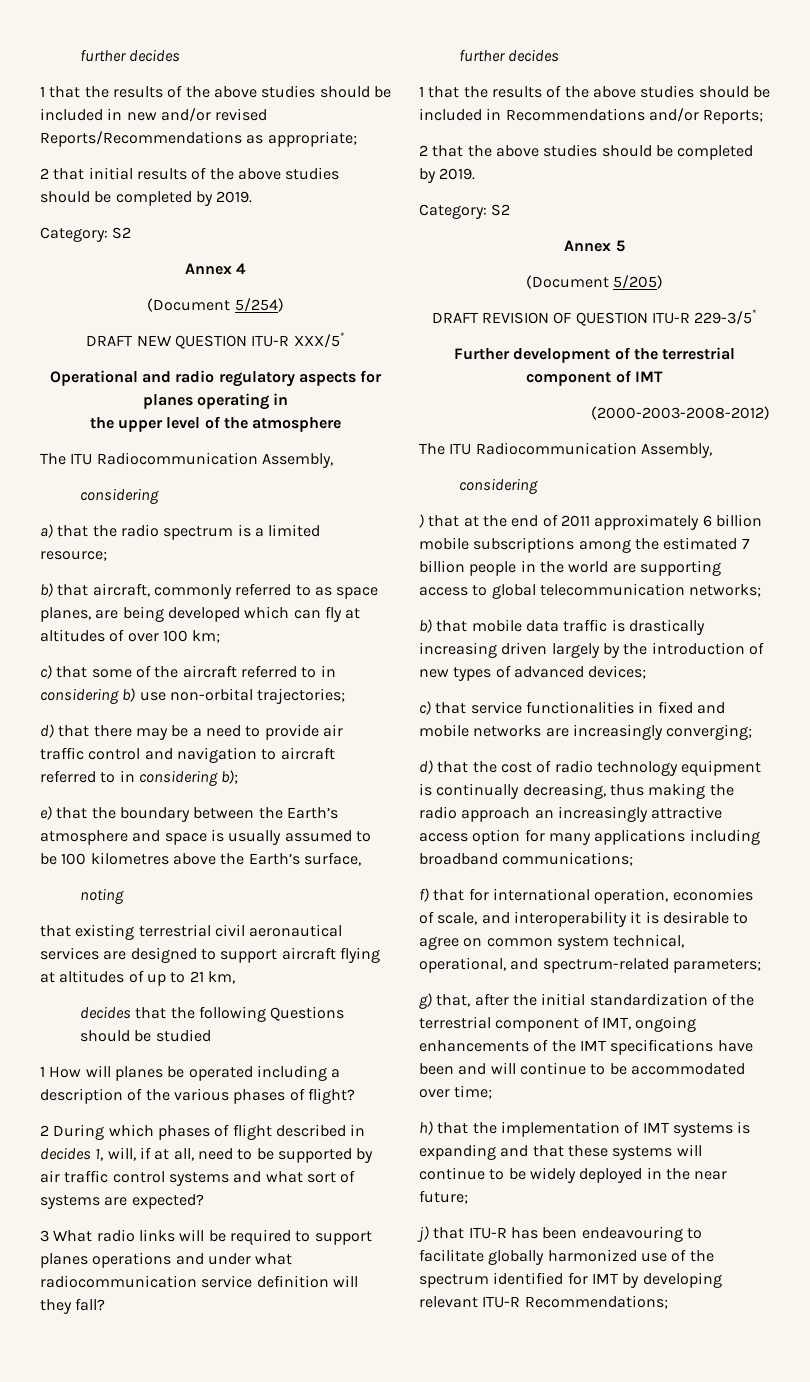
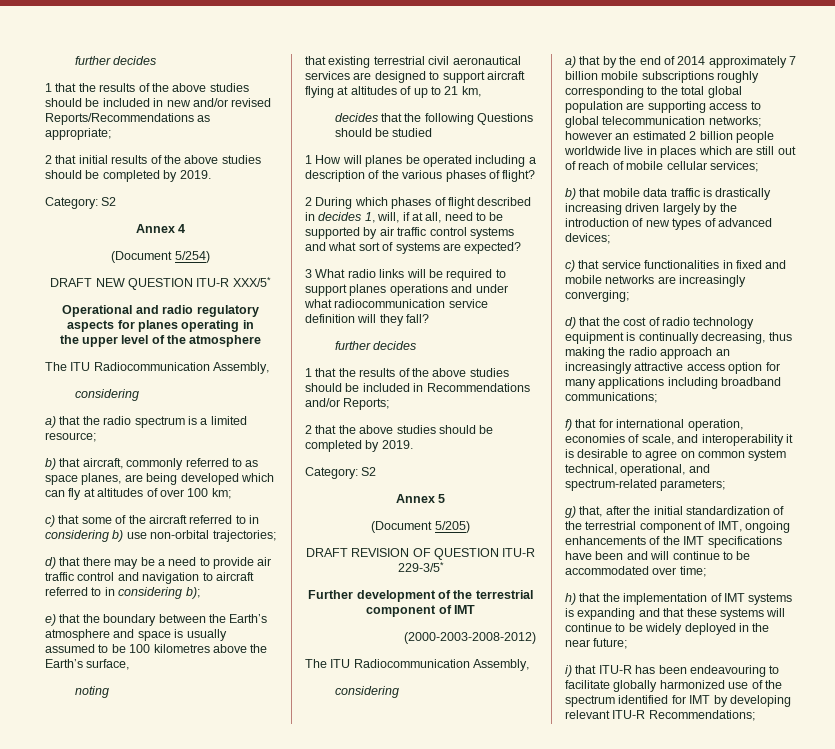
[419,514,762,530] [419,537,750,553] [419,560,609,576] ) that at the end of 2011 approximately 6 billion mobile subscriptions among the estimated 7 billion people in the world -> [565,56,796,68] [565,71,760,83] [565,86,742,98] [565,101,623,113] a) that by the end of 2014 approximately 7 billion mobile subscriptions roughly corresponding to the total global population
(762, 590) none -> [565,131,774,143] [564,146,796,158] [565,161,758,172] however an estimated 2 billion people worldwide live in places which are still out of reach of mobile cellular services;
[417,1226,429,1242] j) -> [565,665,572,677] i)

